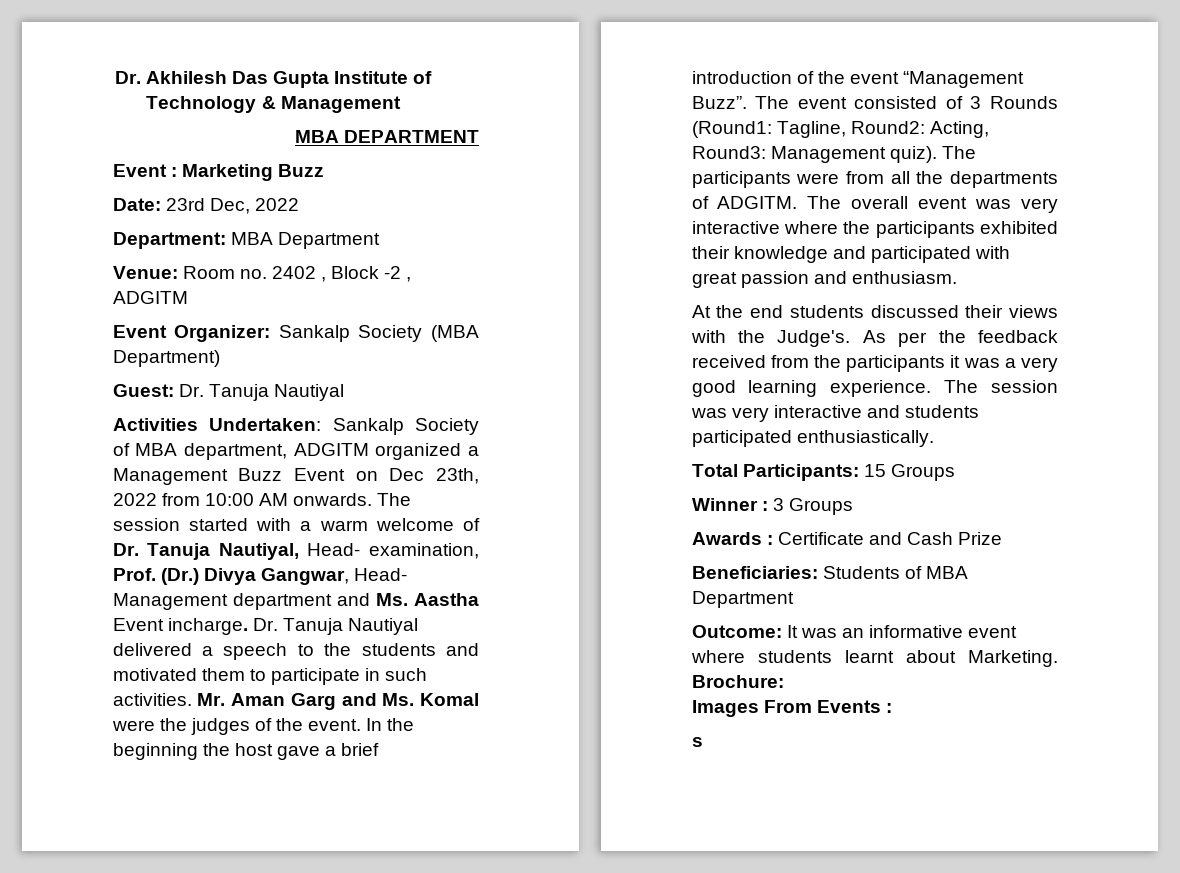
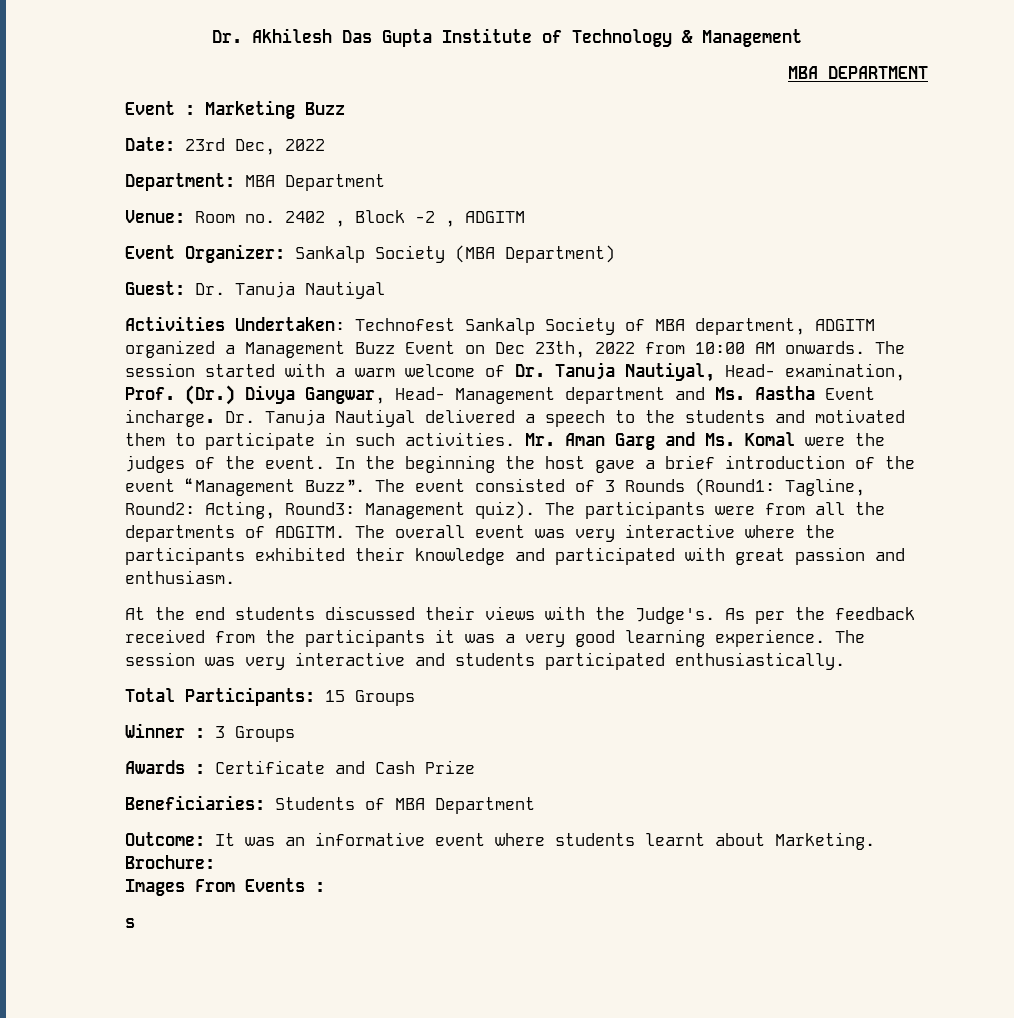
(322, 424) none -> [355,318,456,331] Technofest

